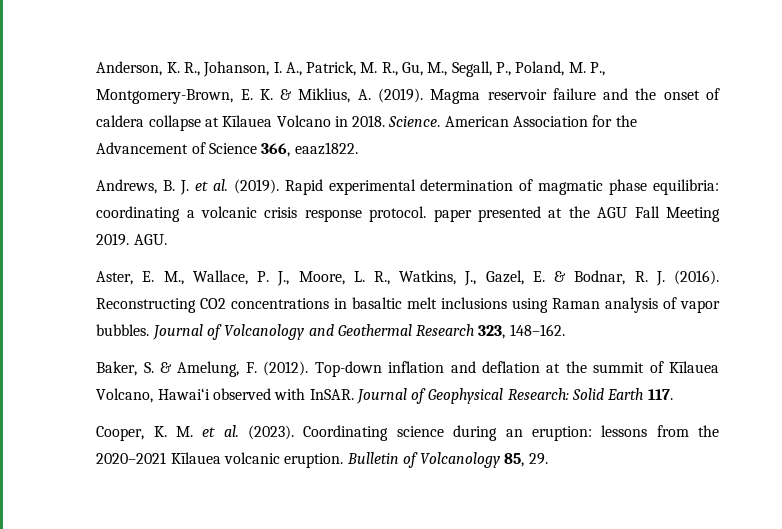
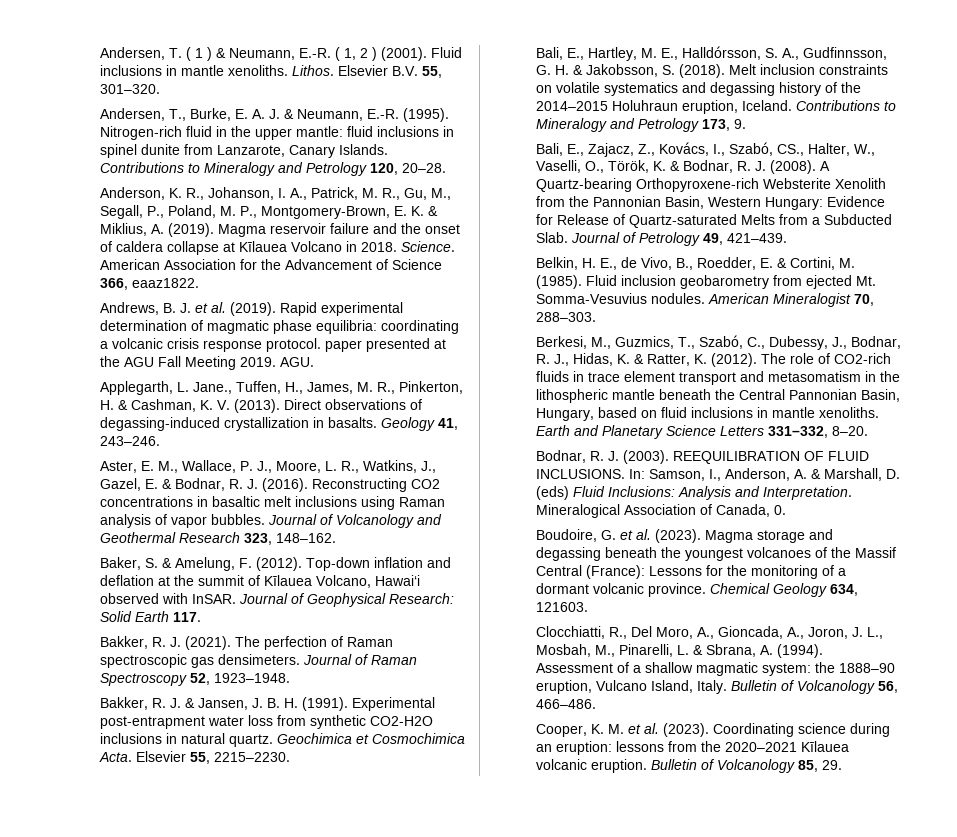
(96, 68) none -> [100,47,463,61] [100,65,443,78] [100,84,161,94] [100,108,450,122] [100,126,455,140] [100,144,389,158] [100,162,447,176] Andersen, T. ( 1 ) & Neumann, E.-R. ( 1, 2 ) (2001). Fluid inclusions in mantle xenoliths. Lithos. Elsevier B.V. 55, 301–320. // Andersen, T., Burke, E. A. J. & Neumann, E.-R. (1995). Nitrogen-rich fluid in the upper mantle: fluid inclusions in spinel dunite from Lanzarote, Canary Islands. Contributions to Mineralogy and Petrology 120, 20–28. //
(167, 239) none -> [100,381,464,395] [100,399,423,413] [100,417,459,431] [100,436,161,446] // Applegarth, L. Jane., Tuffen, H., James, M. R., Pinkerton, H. & Cashman, K. V. (2013). Direct observations of degassing-induced crystallization in basalts. Geology 41, 243–246.
(673, 394) none -> [100,636,394,650] [100,654,418,668] [100,673,291,686] [100,697,436,711] [100,715,434,729] [100,733,466,747] [99,751,291,764] [536,46,888,61] [536,64,889,78] [536,82,862,96] [536,100,897,114] [536,118,747,132] [536,142,876,157] [536,160,831,174] [536,178,887,192] [536,196,886,210] [536,214,893,228] [536,232,788,246] [536,257,856,270] [536,275,877,289] [536,293,875,307] [536,312,597,322] [536,335,902,350] [536,353,892,367] [536,371,901,385] [536,389,901,403] [536,407,880,421] [536,425,869,439] [536,450,870,464] [536,468,901,481] [536,486,853,500] [536,504,787,518] [536,529,834,543] [536,547,897,561] [536,565,847,579] [536,583,859,597] [536,602,589,612] [536,626,884,639] [536,644,824,658] [536,662,896,676] [536,680,899,694] [536,699,597,709] // Bakker, R. J. (2021). The perfection of Raman spectroscopic gas densimeters. Journal of Raman Spectroscopy 52, 1923–1948. // Bakker, R. J. & Jansen, J. B. H. (1991). Experimental post-entrapment water loss from synthetic CO2-H2O inclusions in natural quartz. Geochimica et Cosmochimica Acta. Elsevier 55, 2215–2230. // Bali, E., Hartley, M. E., Halldórsson, S. A., Gudfinnsson, G. H. & Jakobsson, S. (2018). Melt inclusion constraints on volatile systematics and degassing history of the 2014–2015 Holuhraun eruption, Iceland. Contributions to Mineralogy and Petrology 173, 9. // Bali, E., Zajacz, Z., Kovács, I., Szabó, CS., Halter, W., Vaselli, O., Török, K. & Bodnar, R. J. (2008). A Quartz-bearing Orthopyroxene-rich Websterite Xenolith from the Pannonian Basin, Western Hungary: Evidence for Release of Quartz-saturated Melts from a Subducted Slab. Journal of Petrology 49, 421–439. // Belkin, H. E., de Vivo, B., Roedder, E. & Cortini, M. (1985). Fluid inclusion geobarometry from ejected Mt. Somma-Vesuvius nodules. American Mineralogist 70, 288–303. // Berkesi, M., Guzmics, T., Szabó, C., Dubessy, J., Bodnar, R. J., Hidas, K. & Ratter, K. (2012). The role of CO2-rich fluids in trace element transport and metasomatism in the lithospheric mantle beneath the Central Pannonian Basin, Hungary, based on fluid inclusions in mantle xenoliths. Earth and Planetary Science Letters 331–332, 8–20. // Bodnar, R. J. (2003). REEQUILIBRATION OF FLUID INCLUSIONS. In: Samson, I., Anderson, A. & Marshall, D. (eds) Fluid Inclusions: Analysis and Interpretation. Mineralogical Association of Canada, 0. // Boudoire, G. et al. (2023). Magma storage and degassing beneath the youngest volcanoes of the Massif Central (France): Lessons for the monitoring of a dormant volcanic province. Chemical Geology 634, 121603. // Clocchiatti, R., Del Moro, A., Gioncada, A., Joron, J. L., Mosbah, M., Pinarelli, L. & Sbrana, A. (1994). Assessment of a shallow magmatic system: the 1888–90 eruption, Vulcano Island, Italy. Bulletin of Volcanology 56, 466–486.

